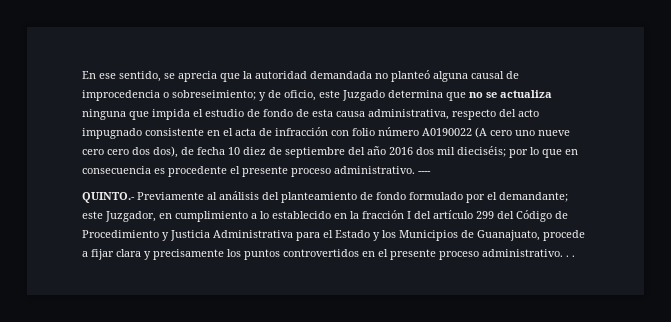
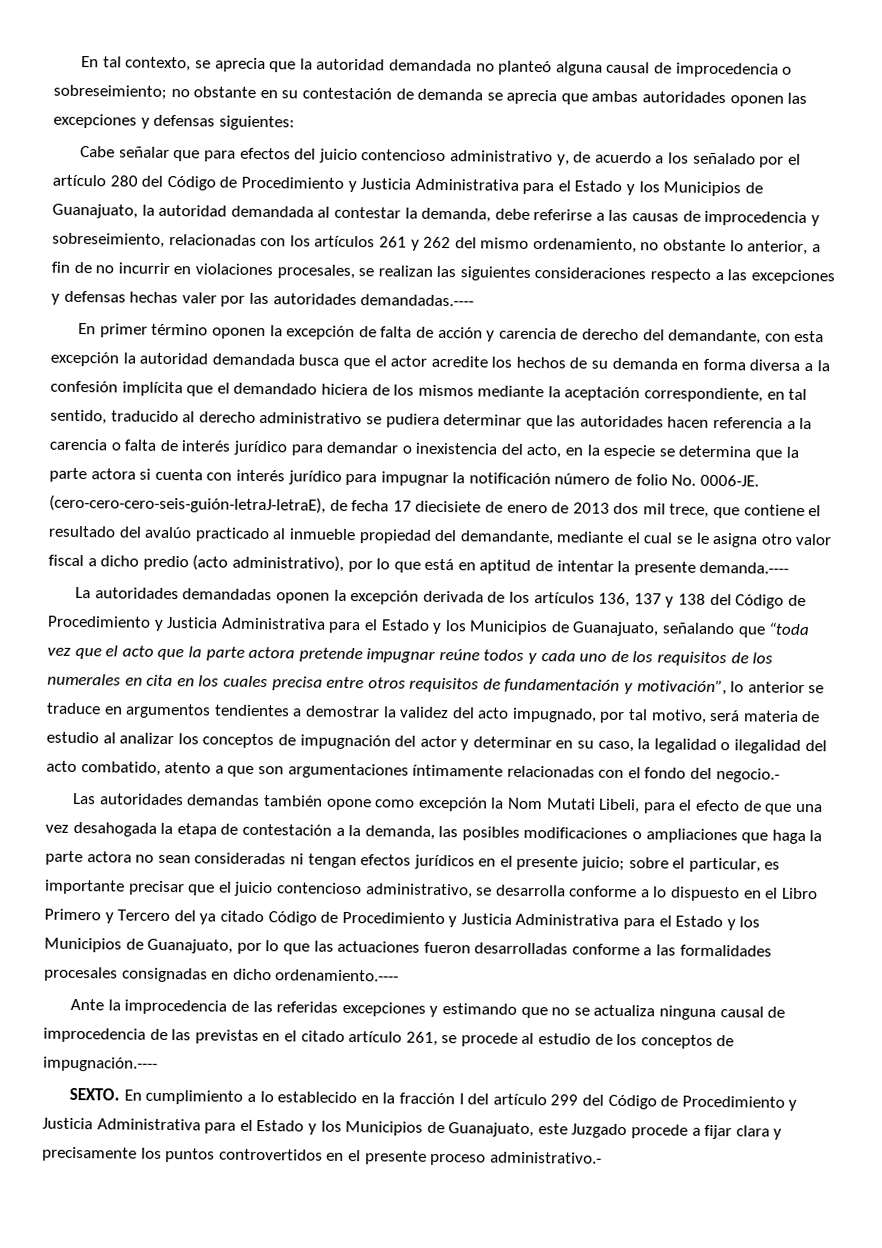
[82,71,161,82] En ese sentido, -> [81,56,192,72] En tal contexto,
[259,90,552,101] [82,109,539,120] [82,127,570,139] [82,146,578,158] [82,166,431,177] [82,191,568,203] [82,211,172,222] y de oficio, este Juzgado determina que no se actualiza ninguna que impida el estudio de fondo de esta causa administrativa, respecto del acto impugnado consistente en el acta de infracción con folio número A0190022 (A cero uno nueve cero cero dos dos), de fecha 10 diez de septiembre del año 2016 dos mil dieciséis; por lo que en consecuencia es procedente el presente proceso administrativo. ---- // QUINTO.- Previamente al análisis del planteamiento de fondo formulado por el demandante; este Juzgador, en -> [170,86,808,107] [53,113,295,131] [80,146,801,168] [52,174,763,197] [52,203,820,227] [52,232,821,256] [51,261,835,285] [51,290,475,307] [78,322,825,345] [50,351,830,372] [50,380,808,403] [50,409,813,430] [49,438,799,461] [49,467,759,487] [49,494,822,519] [48,525,833,548] [48,554,790,576] [75,586,806,609] [47,615,811,638] [47,645,774,667] [47,673,825,696] [46,702,821,724] [46,731,827,754] [46,760,780,783] [72,792,823,815] [45,821,823,845] [45,850,781,873] [45,879,818,902] [44,908,761,931] [44,937,772,957] [44,966,400,983] [70,998,786,1021] [43,1027,735,1050] [43,1056,158,1072] [69,1087,142,1101] no obstante en su contestación de demanda se aprecia que ambas autoridades oponen las excepciones y defensas siguientes: // Cabe señalar que para efectos del juicio contencioso administrativo y, de acuerdo a los señalado por el artículo 280 del Código de Procedimiento y Justicia Administrativa para el Estado y los Municipios de Guanajuato, la autoridad demandada al contestar la demanda, debe referirse a las causas de improcedencia y sobreseimiento, relacionadas con los artículos 261 y 262 del mismo ordenamiento, no obstante lo anterior, a fin de no incurrir en violaciones procesales, se realizan las siguientes consideraciones respecto a las excepciones y defensas hechas valer por las autoridades demandadas.---- // En primer término oponen la excepción de falta de acción y carencia de derecho del demandante, con esta excepción la autoridad demandada busca que el actor acredite los hechos de su demanda en forma diversa a la confesión implícita que el demandado hiciera de los mismos mediante la aceptación correspondiente, en tal sentido, traducido al derecho administrativo se pudiera determinar que las autoridades hacen referencia a la carencia o falta de interés jurídico para demandar o inexistencia del acto, en la especie se determina que la parte actora si cuenta con interés jurídico para impugnar la notificación número de folio No. 0006-JE. (cero-cero-cero-seis-guión-letraJ-letraE), de fecha 17 diecisiete de enero de 2013 dos mil trece, que contiene el resultado del avalúo practicado al inmueble propiedad del demandante, mediante el cual se le asigna otro valor fiscal a dicho predio (acto administrativo), por lo que está en aptitud de intentar la presente demanda.---- // La autoridades demandadas oponen la excepción derivada de los artículos 136, 137 y 138 del Código de Procedimiento y Justicia Administrativa para el Estado y los Municipios de Guanajuato, señalando que “toda vez que el acto que la parte actora pretende impugnar reúne todos y cada uno de los requisitos de los numerales en cita en los cuales precisa entre otros requisitos de fundamentación y motivación”, lo anterior se traduce en argumentos tendientes a demostrar la validez del acto impugnado, por tal motivo, será materia de estudio al analizar los conceptos de impugnación del actor y determinar en su caso, la legalidad o ilegalidad del acto combatido, atento a que son argumentaciones íntimamente relacionadas con el fondo del negocio.- // Las autoridades demandas también opone como excepción la Nom Mutati Libeli, para el efecto de que una vez desahogada la etapa de contestación a la demanda, las posibles modificaciones o ampliaciones que haga la parte actora no sean consideradas ni tengan efectos jurídicos en el presente juicio; sobre el particular, es importante precisar que el juicio contencioso administrativo, se desarrolla conforme a lo dispuesto en el Libro Primero y Tercero del ya citado Código de Procedimiento y Justicia Administrativa para el Estado y los Municipios de Guanajuato, por lo que las actuaciones fueron desarrolladas conforme a las formalidades procesales consignadas en dicho ordenamiento.---- // Ante la improcedencia de las referidas excepciones y estimando que no se actualiza ninguna causal de improcedencia de las previstas en el citado artículo 261, se procede al estudio de los conceptos de impugnación.---- // SEXTO. En
(540, 235) none -> [537,1123,628,1139] este Juzgado
[482,249,575,257] administrativo. . . -> [489,1151,602,1164] administrativo.-

